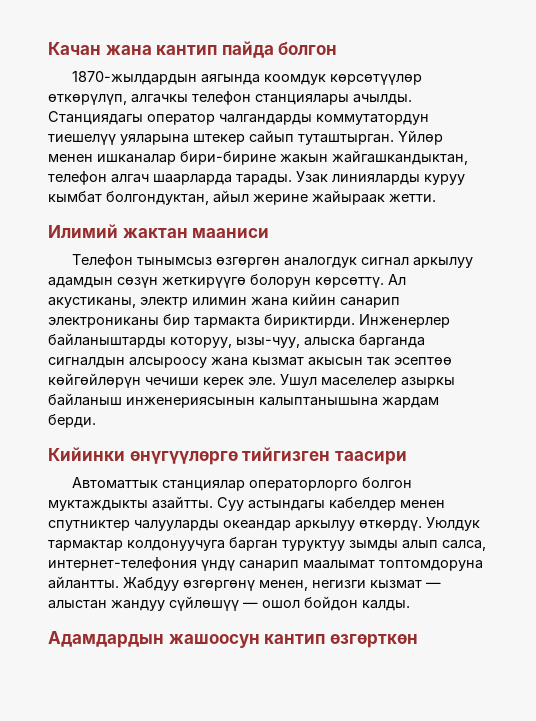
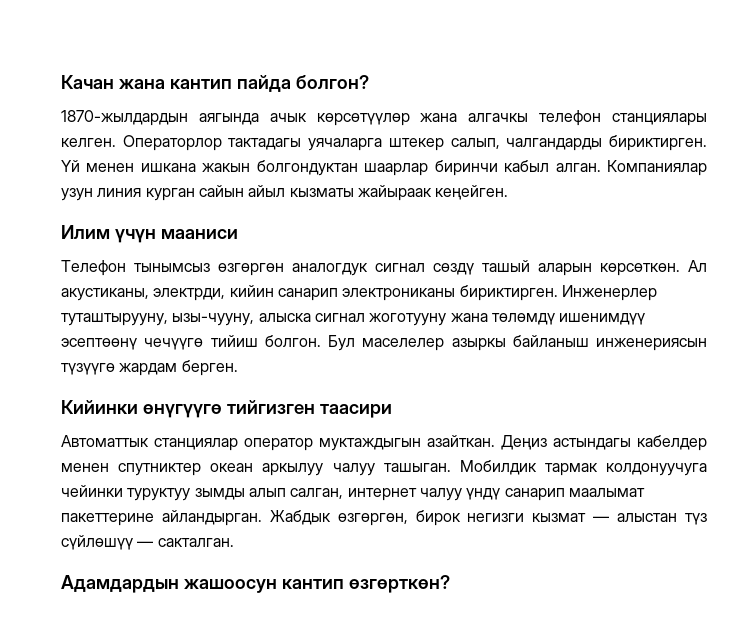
[278,42,338,55] болгон -> [295,75,369,89] болгон?
[264,74,423,85] [48,91,412,105] [48,111,429,125] [48,130,443,145] [48,150,468,165] [48,171,465,185] [48,190,436,205] [48,224,188,238] коомдук көрсөтүүлөр өткөрүлүп, алгачкы телефон станциялары ачылды. Станциядагы оператор чалгандарды коммутатордун тиешелүү уяларына штекер сайып туташтырган. Үйлөр менен ишканалар бири-бирине жакын жайгашкандыктан, телефон алгач шаарларда тарады. Узак линияларды куруу кымбат болгондуктан, айыл жерине жайыраак жетти. // Илимий жактан -> [269,110,707,126] [61,135,707,151] [61,160,708,176] [61,185,509,201] [61,225,156,243] ачык көрсөтүүлөр жана алгачкы телефон станциялары келген. Операторлор тактадагы уячаларга штекер салып, чалгандарды бириктирген. Үй менен ишкана жакын болгондуктан шаарлар биринчи кабыл алган. Компаниялар узун линия курган сайын айыл кызматы жайыраак кеңейген. // Илим үчүн
[413,257,474,268] [48,274,406,288] [48,293,400,308] [48,314,450,328] [48,333,425,348] [48,357,452,368] [48,373,455,388] [48,393,439,408] [48,414,96,428] аркылуу адамдын сөзүн жеткирүүгө болорун көрсөттү. Ал акустиканы, электр илимин жана кийин санарип электрониканы бир тармакта бириктирди. Инженерлер байланыштарды которуу, ызы-чуу, алыска барганда сигналдын алсыроосу жана кызмат акысын так эсептөө көйгөйлөрүн чечиши керек эле. Ушул маселелер азыркы байланыш инженериясынын калыптанышына жардам берди. -> [433,260,707,276] [61,285,657,301] [61,313,646,326] [61,335,707,351] [61,360,238,376] сөздү ташый аларын көрсөткөн. Ал акустиканы, электрди, кийин санарип электрониканы бириктирген. Инженерлер туташтырууну, ызы-чууну, алыска сигнал жоготууну жана төлөмдү ишенимдүү эсептөөнү чечүүгө тийиш болгон. Бул маселелер азыркы байланыш инженериясын түзүүгө жардам берген.
[129,451,238,465] өнүгүүлөргө -> [142,404,222,418] өнүгүүгө
[249,477,413,491] [48,496,445,511] [48,517,480,531] [48,537,486,551] [48,557,483,571] [48,576,308,591] операторлорго болгон муктаждыкты азайтты. Суу астындагы кабелдер менен спутниктер чалууларды океандар аркылуу өткөрдү. Уюлдук тармактар колдонуучуга барган туруктуу зымды алып салса, интернет-телефония үндү санарип маалымат топтомдоруна айлантты. Жабдуу өзгөргөнү менен, -> [244,435,707,451] [61,460,707,476] [61,485,645,501] [61,510,461,526] оператор муктаждыгын азайткан. Деңиз астындагы кабелдер менен спутниктер океан аркылуу чалуу ташыган. Мобилдик тармак колдонуучуга чейинки туруктуу зымды алып салган, интернет чалуу үндү санарип маалымат пакеттерине айландырган. Жабдык өзгөргөн, бирок
[111,600,165,611] жандуу -> [685,513,708,525] түз
[262,596,410,611] ошол бойдон калды. -> [157,538,234,547] сакталган.
[329,634,418,648] өзгөрткөн -> [348,575,450,593] өзгөрткөн?

